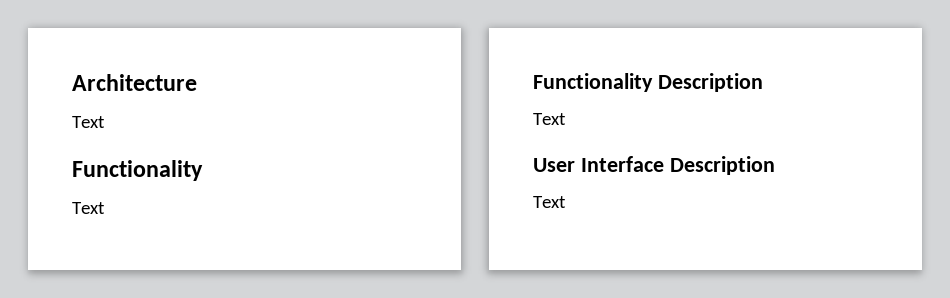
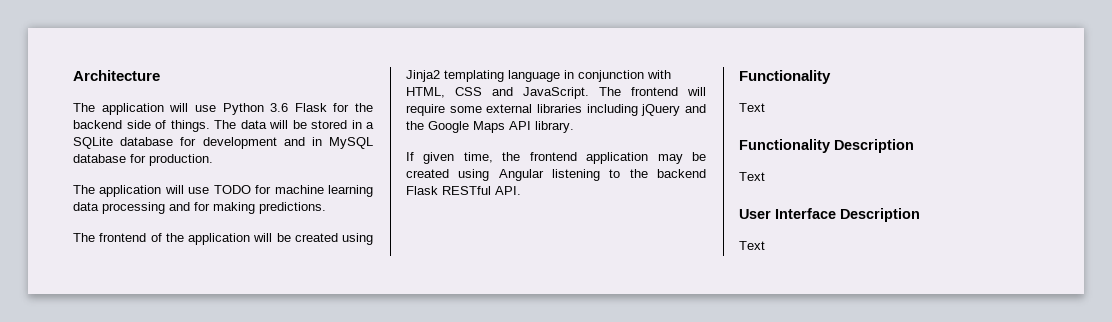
[72,116,105,128] Text -> [73,103,373,115] [73,120,374,132] [73,137,373,149] [73,154,213,166] [73,185,373,197] [73,202,326,214] [73,233,373,245] [406,70,671,82] [406,87,706,99] [406,104,706,116] [406,121,574,133] [406,152,706,164] [406,169,706,181] [406,186,521,195] The application will use Python 3.6 Flask for the backend side of things. The data will be stored in a SQLite database for development and in MySQL database for production. // The application will use TODO for machine learning data processing and for making predictions. // The frontend of the application will be created using Jinja2 templating language in conjunction with HTML, CSS and JavaScript. The frontend will require some external libraries including jQuery and the Google Maps API library. // If given time, the frontend application may be created using Angular listening to the backend Flask RESTful API.

